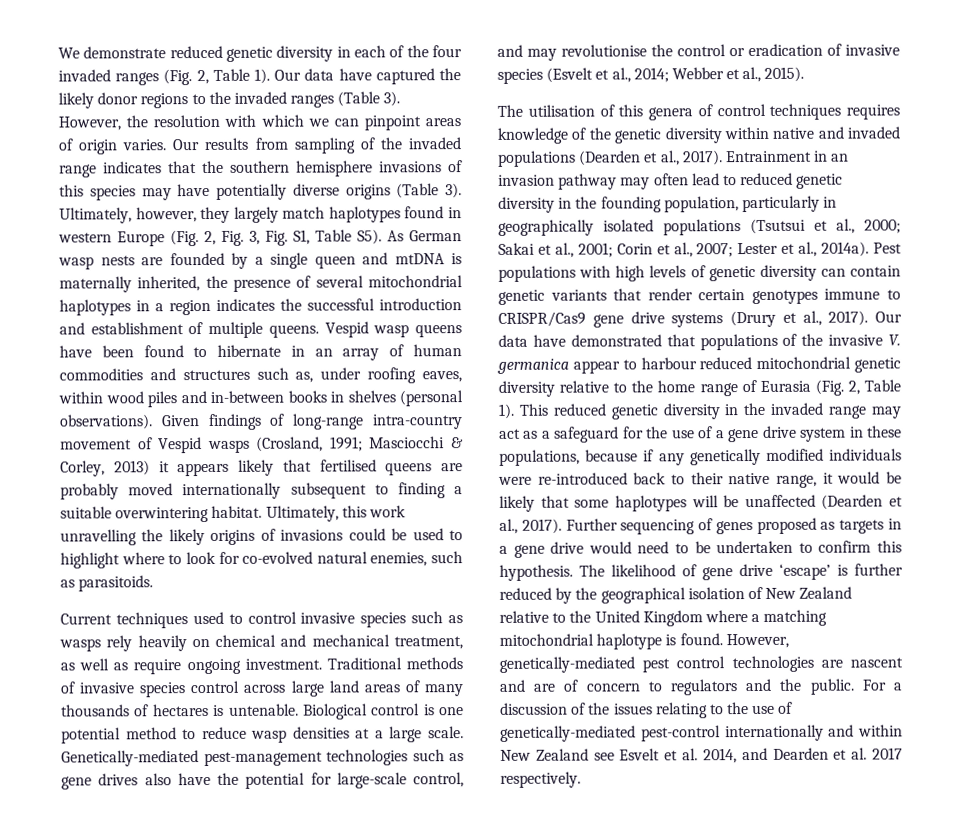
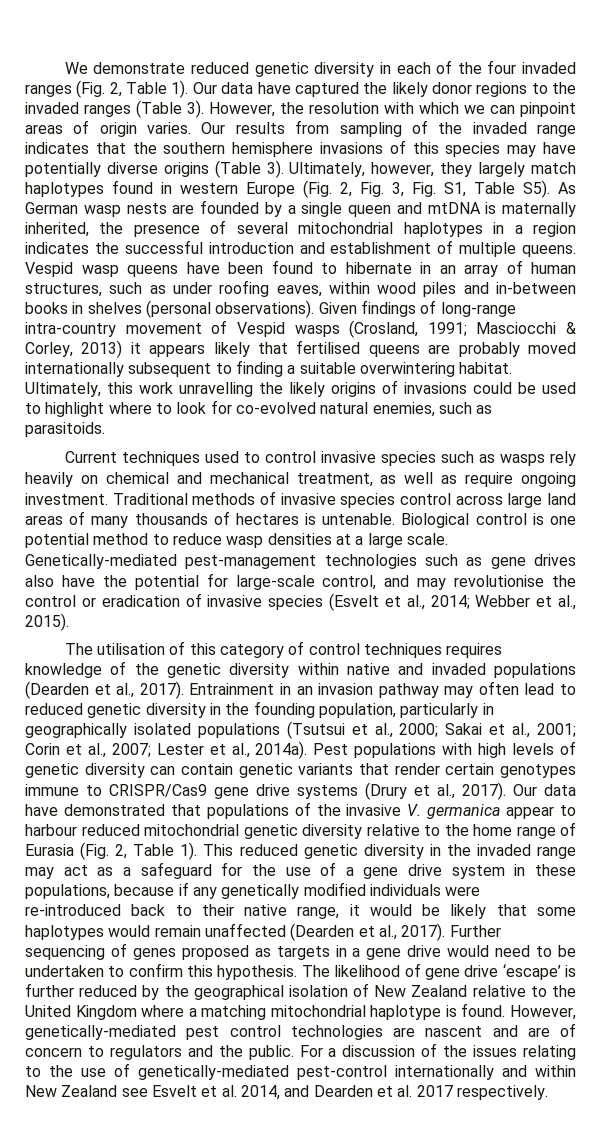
[59,367,314,383] commodities and structures such as, -> [25,282,166,297] structures, such as
[648,107,693,121] genera -> [220,644,285,658] category
[691,495,740,508] will be -> [108,925,201,937] would remain

